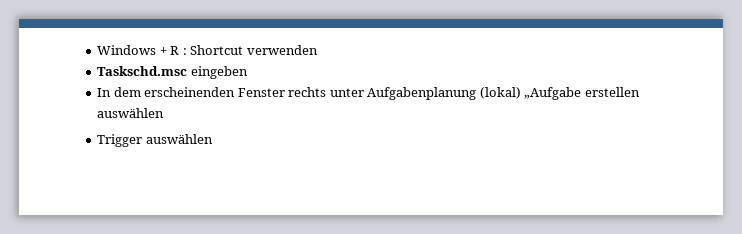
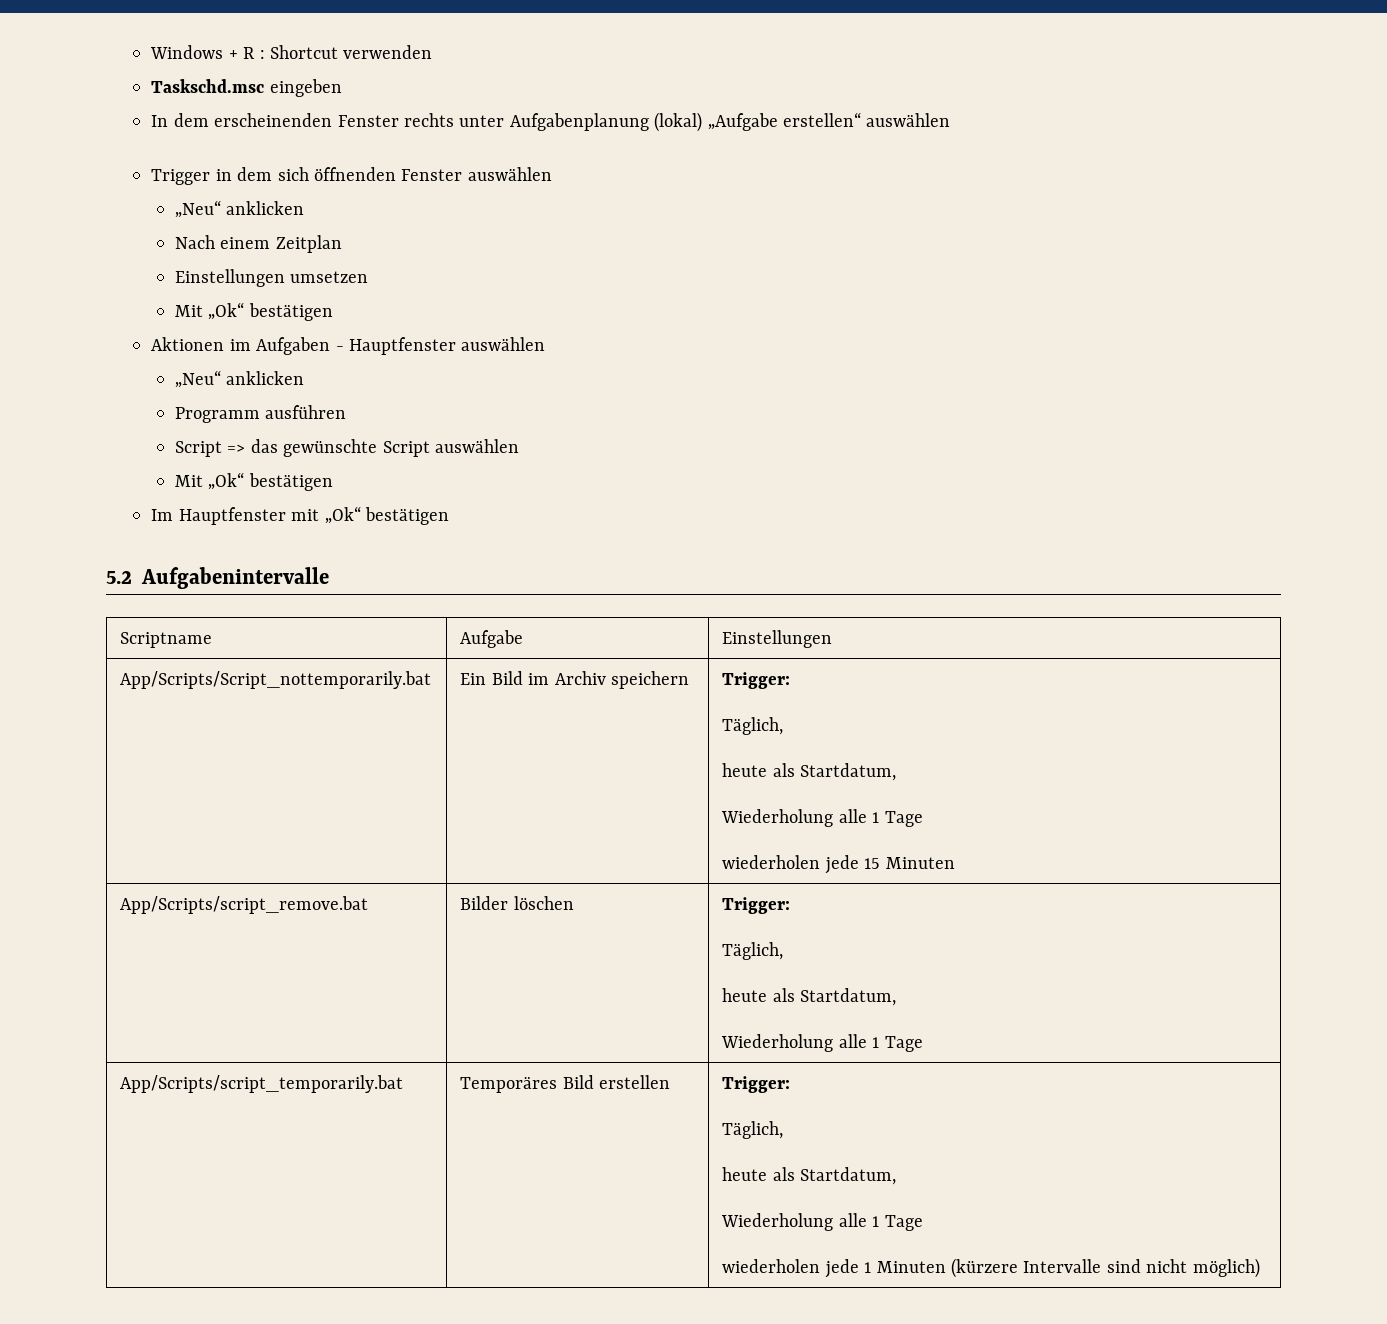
[584,87,640,97] erstellen -> [783,112,862,127] erstellen“
[145,134,213,144] auswählen -> [215,167,552,181] [174,200,305,218] [174,235,342,253] [174,269,369,287] [174,302,333,321] [151,337,546,355] [174,370,305,388] [174,405,347,423] [174,439,519,457] [174,472,333,491] [151,506,450,525] [106,567,329,589] [120,632,213,648] [460,630,524,648] [722,630,833,648] [120,671,432,689] [460,671,689,689] [722,672,791,689] [722,717,784,735] [722,763,897,781] [721,809,923,827] [722,855,955,874] [120,896,369,914] [460,896,574,910] [722,897,791,914] [722,942,784,960] [722,988,897,1006] [721,1034,923,1052] [120,1075,404,1093] [460,1075,671,1093] [722,1076,791,1093] [722,1121,784,1139] [722,1167,897,1185] [721,1213,923,1231] [722,1258,1260,1278] in dem sich öffnenden Fenster auswählen // „Neu“ anklicken // Nach einem Zeitplan // Einstellungen umsetzen // Mit „Ok“ bestätigen // Aktionen im Aufgaben - Hauptfenster auswählen // „Neu“ anklicken // Programm ausführen // Script => das gewünschte Script auswählen // Mit „Ok“ bestätigen // Im Hauptfenster mit „Ok“ bestätigen // 5.2 Aufgabenintervalle // Scriptname | Aufgabe | Einstellungen // App/Scripts/Script_nottemporarily.bat | Ein Bild im Archiv speichern | Trigger: // Täglich, // heute als Startdatum, // Wiederholung alle 1 Tage // wiederholen jede 15 Minuten // App/Scripts/script_remove.bat | Bilder löschen | Trigger: // Täglich, // heute als Startdatum, // Wiederholung alle 1 Tage // App/Scripts/script_temporarily.bat | Temporäres Bild erstellen | Trigger: // Täglich, // heute als Startdatum, // Wiederholung alle 1 Tage // wiederholen jede 1 Minuten (kürzere Intervalle sind nicht möglich)

